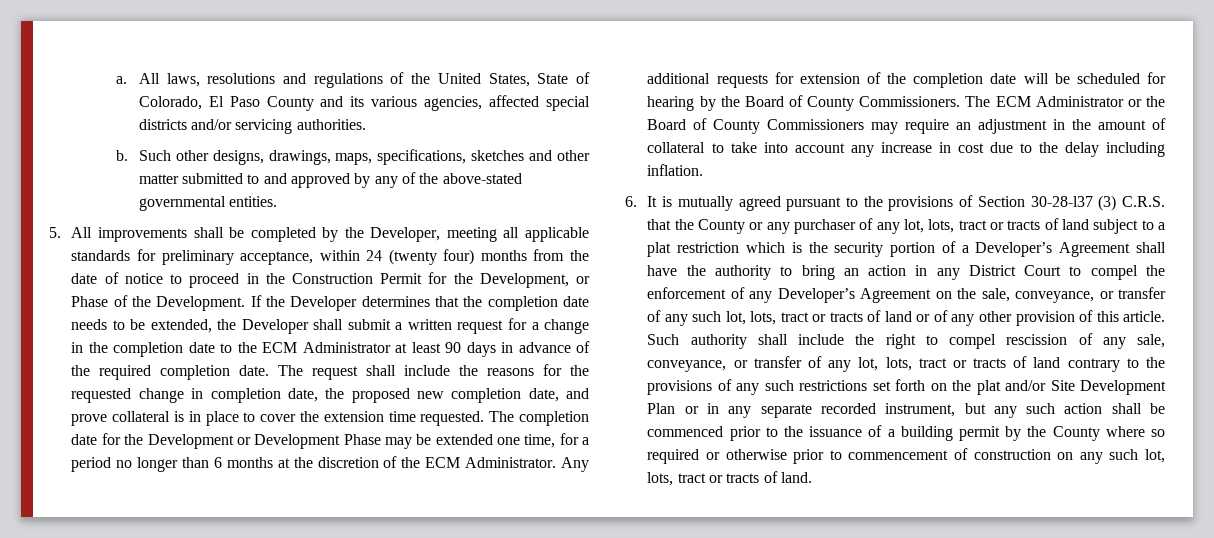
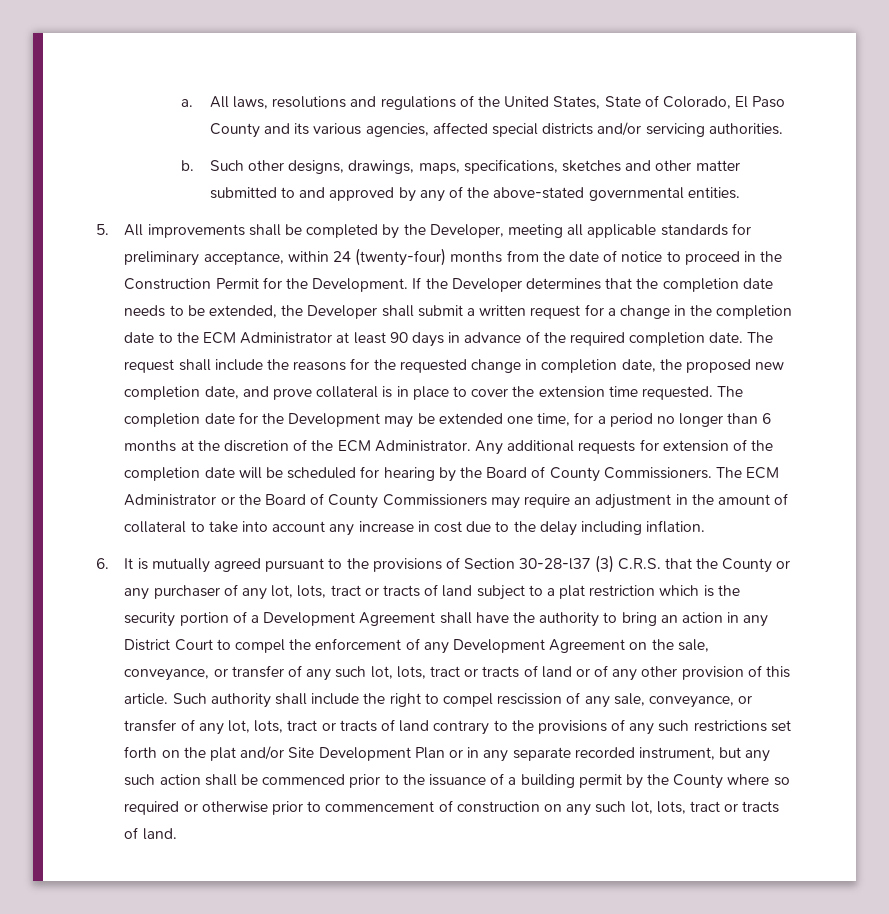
[388,249,475,265] (twenty four) -> [355,248,447,266] (twenty-four)
[479,273,590,288] [71,295,152,307] Development, or Phase of the -> (309, 283) none
[236,434,381,449] or Development Phase -> (381, 420) none
[975,242,1053,257] Developer’s -> [263,612,356,626] Development
[777,288,855,303] Developer’s -> [452,639,545,653] Development

